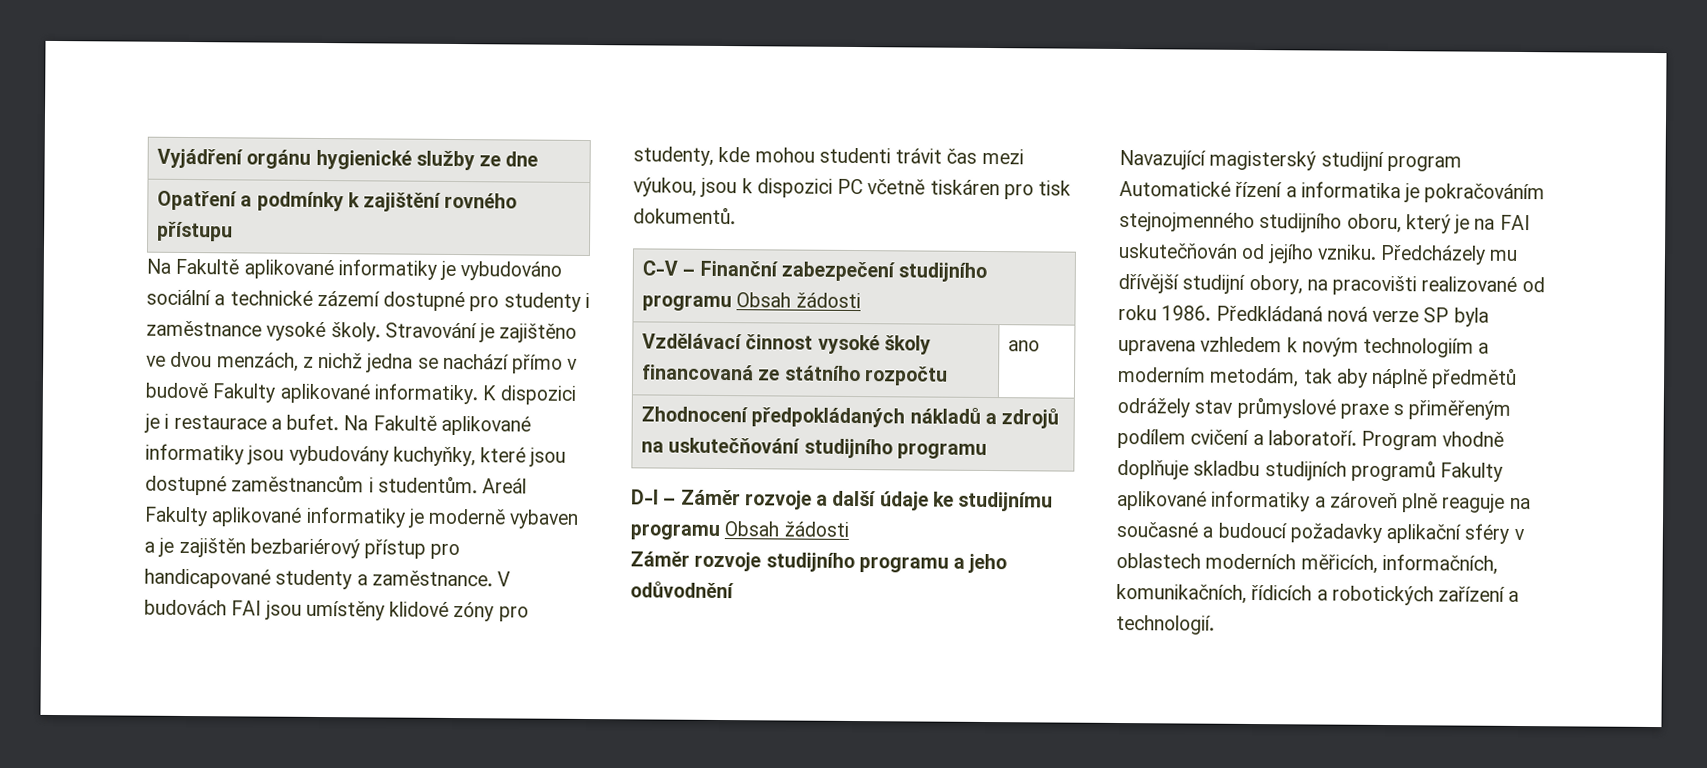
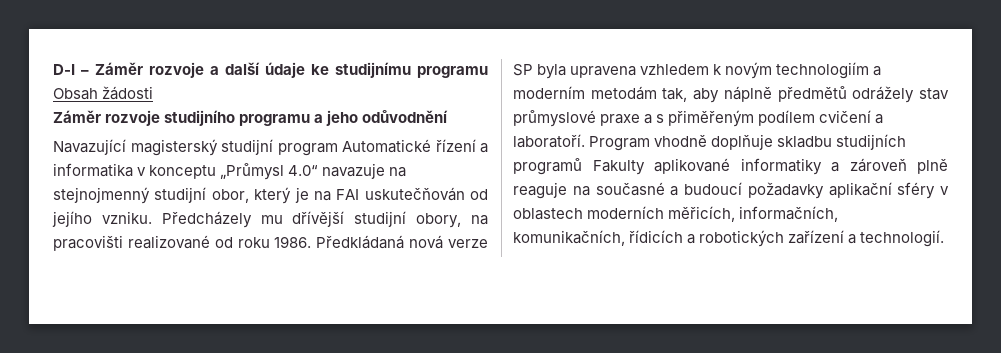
[157,148,539,171] [157,190,518,212] [157,221,234,242] [146,258,563,281] [146,289,590,312] [146,320,578,343] [146,351,579,374] [145,382,577,405] [144,413,531,436] [145,443,567,467] [145,475,528,496] [144,506,580,529] [144,537,461,560] [144,568,512,590] [144,599,529,622] [633,146,1024,166] [633,177,1072,200] [633,207,736,225] [642,260,988,283] [642,292,861,312] [642,333,931,355] [642,364,948,386] [1008,340,1041,352] [641,406,1060,429] [641,437,987,459] Vyjádření orgánu hygienické služby ze dne // Opatření a podmínky k zajištění rovného přístupu // Na Fakultě aplikované informatiky je vybudováno sociální a technické zázemí dostupné pro studenty i zaměstnance vysoké školy. Stravování je zajištěno ve dvou menzách, z nichž jedna se nachází přímo v budově Fakulty aplikované informatiky. K dispozici je i restaurace a bufet. Na Fakultě aplikované informatiky jsou vybudovány kuchyňky, které jsou dostupné zaměstnancům i studentům. Areál Fakulty aplikované informatiky je moderně vybaven a je zajištěn bezbariérový přístup pro handicapované studenty a zaměstnance. V budovách FAI jsou umístěny klidové zóny pro studenty, kde mohou studenti trávit čas mezi výukou, jsou k dispozici PC včetně tiskáren pro tisk dokumentů. // C-V – Finanční zabezpečení studijního programu Obsah žádosti // Vzdělávací činnost vysoké školy financovaná ze státního rozpočtu | ano // Zhodnocení předpokládaných nákladů a zdrojů na uskutečňování studijního programu // -> (53, 69) none
[1404,183,1546,204] [1119,211,1402,234] je pokračováním stejnojmenného studijního oboru, -> [137,163,407,180] [53,187,249,204] v konceptu „Průmysl 4.0“ navazuje na stejnojmenný studijní obor,
[1209,367,1333,388] metodám, tak -> [590,86,688,102] metodám tak,
(1389, 411) none -> [644,114,653,124] a

